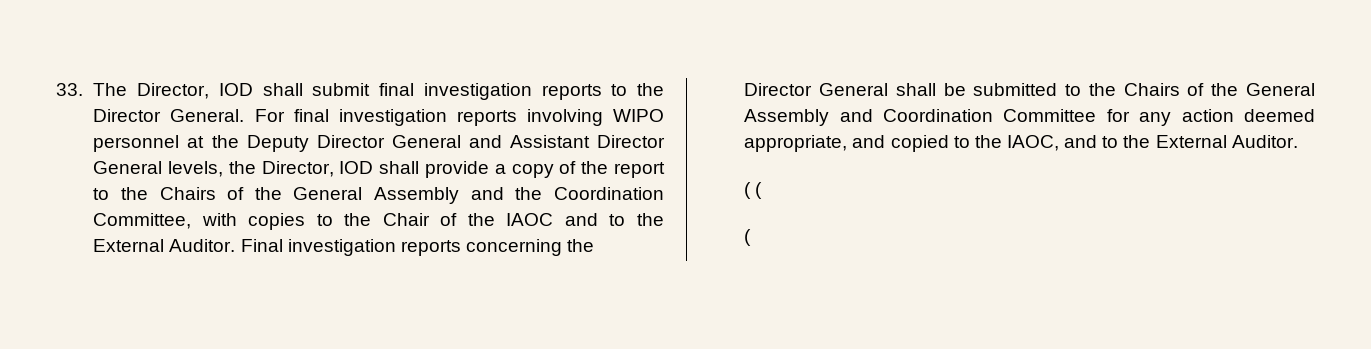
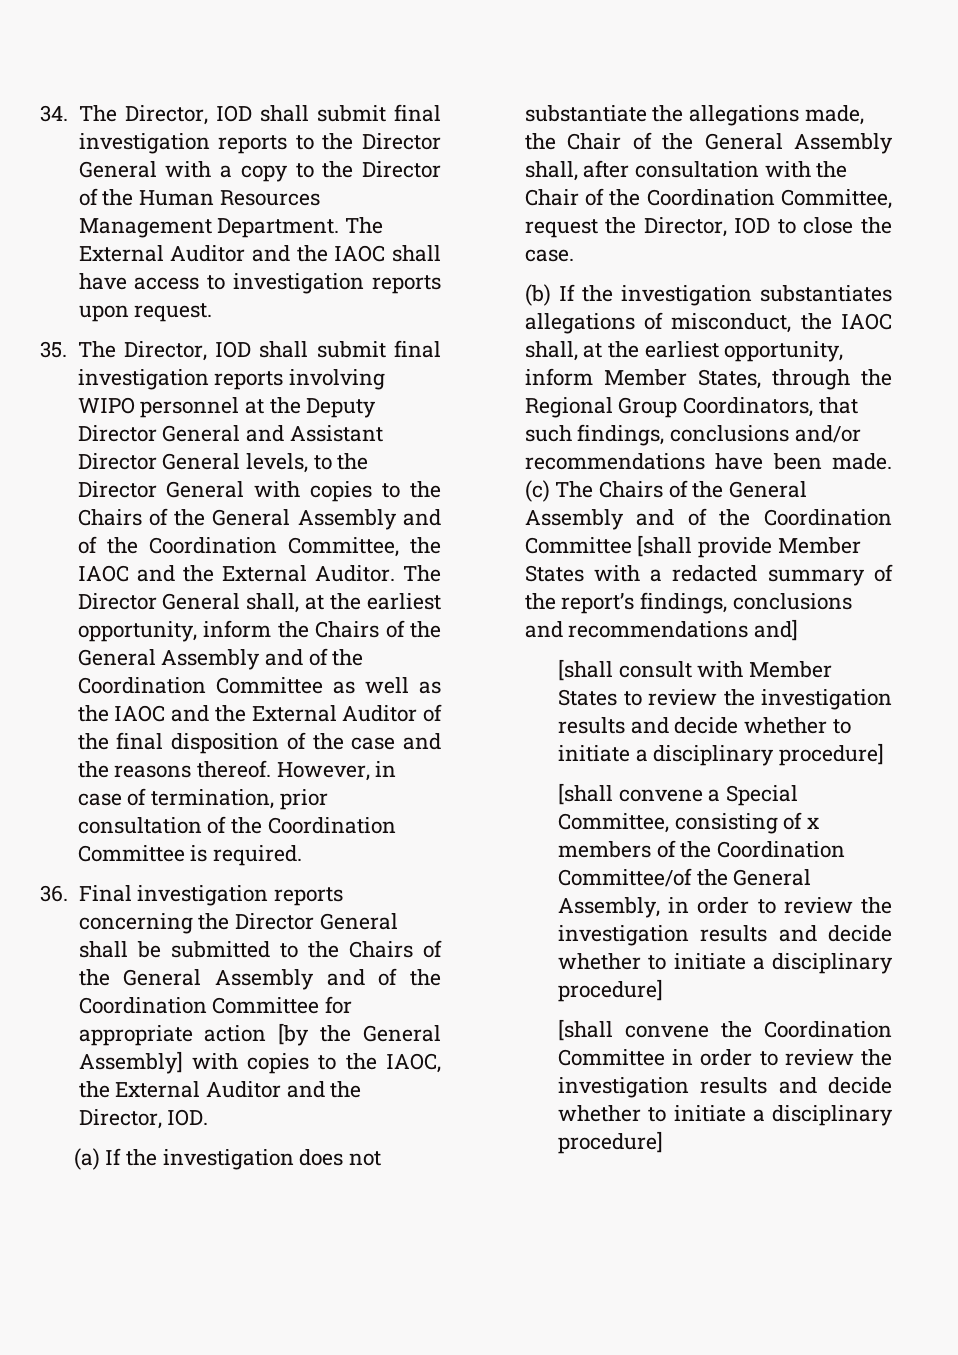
[56,83,83,96] 33. -> [40,105,68,122] 34.
[170,109,285,122] General. For -> [78,161,441,182] [78,188,320,206] [78,217,383,238] [78,245,441,262] [78,273,441,294] [78,303,213,322] [40,341,386,361] General with a copy to the Director of the Human Resources Management Department. The External Auditor and the IAOC shall have access to investigation reports upon request. // 35. The Director, IOD shall submit
[228,161,665,178] [93,187,664,204] [93,213,665,230] [93,239,236,252] the Director, IOD shall provide a copy of the report to the Chairs of the General Assembly and the Coordination Committee, with copies to the Chair of the IAOC and to the External Auditor. -> [313,453,369,470] [77,481,441,502] [77,508,441,530] [77,536,441,557] [77,565,441,582] [77,593,441,613] [77,620,441,642] [77,648,364,670] [77,677,441,694] [77,704,442,722] [77,732,441,754] [77,760,397,781] [77,788,328,810] [77,816,396,834] [77,845,302,866] [40,885,68,902] to the Director General with copies to the Chairs of the General Assembly and of the Coordination Committee, the IAOC and the External Auditor. The Director General shall, at the earliest opportunity, inform the Chairs of the General Assembly and of the Coordination Committee as well as the IAOC and the External Auditor of the final disposition of the case and the reasons thereof. However, in case of termination, prior consultation of the Coordination Committee is required. // 36.
(873, 115) none -> [378,968,441,986] of the
[1139,109,1315,126] [744,135,1298,152] [744,182,763,199] [744,229,752,246] any action deemed appropriate, and copied to the IAOC, and to the External Auditor. // ( ( // ( -> [78,1023,441,1046] [78,1051,441,1074] [78,1081,362,1098] [78,1109,209,1129] [73,1148,381,1170] [524,105,864,126] [524,132,893,154] [524,160,848,181] [524,188,892,209] [524,217,892,238] [524,249,574,262] [524,284,892,306] [524,312,892,334] [524,341,844,362] [524,368,892,390] [524,397,858,418] [524,424,861,446] [524,453,892,470] [524,480,807,502] [524,508,892,530] [524,535,861,558] [524,564,893,586] [524,592,852,614] [524,619,798,641] [558,659,833,681] [558,689,892,710] [558,717,851,734] [558,743,885,766] [558,783,799,806] [558,812,820,834] [558,840,846,858] [558,868,812,887] [558,897,892,918] [558,925,892,946] [558,953,893,974] [558,979,664,1002] [558,1019,892,1041] [558,1049,892,1066] [558,1077,892,1098] [558,1105,893,1126] [558,1131,664,1154] appropriate action [by the General Assembly] with copies to the IAOC, the External Auditor and the Director, IOD. // (a) If the investigation does not substantiate the allegations made, the Chair of the General Assembly shall, after consultation with the Chair of the Coordination Committee, request the Director, IOD to close the case. // (b) If the investigation substantiates allegations of misconduct, the IAOC shall, at the earliest opportunity, inform Member States, through the Regional Group Coordinators, that such findings, conclusions and/or recommendations have been made. (c) The Chairs of the General Assembly and of the Coordination Committee [shall provide Member States with a redacted summary of the report’s findings, conclusions and recommendations and] // [shall consult with Member States to review the investigation results and decide whether to initiate a disciplinary procedure] // [shall convene a Special Committee, consisting of x members of the Coordination Committee/of the General Assembly, in order to review the investigation results and decide whether to initiate a disciplinary procedure] // [shall convene the Coordination Committee in order to review the investigation results and decide whether to initiate a disciplinary procedure]

